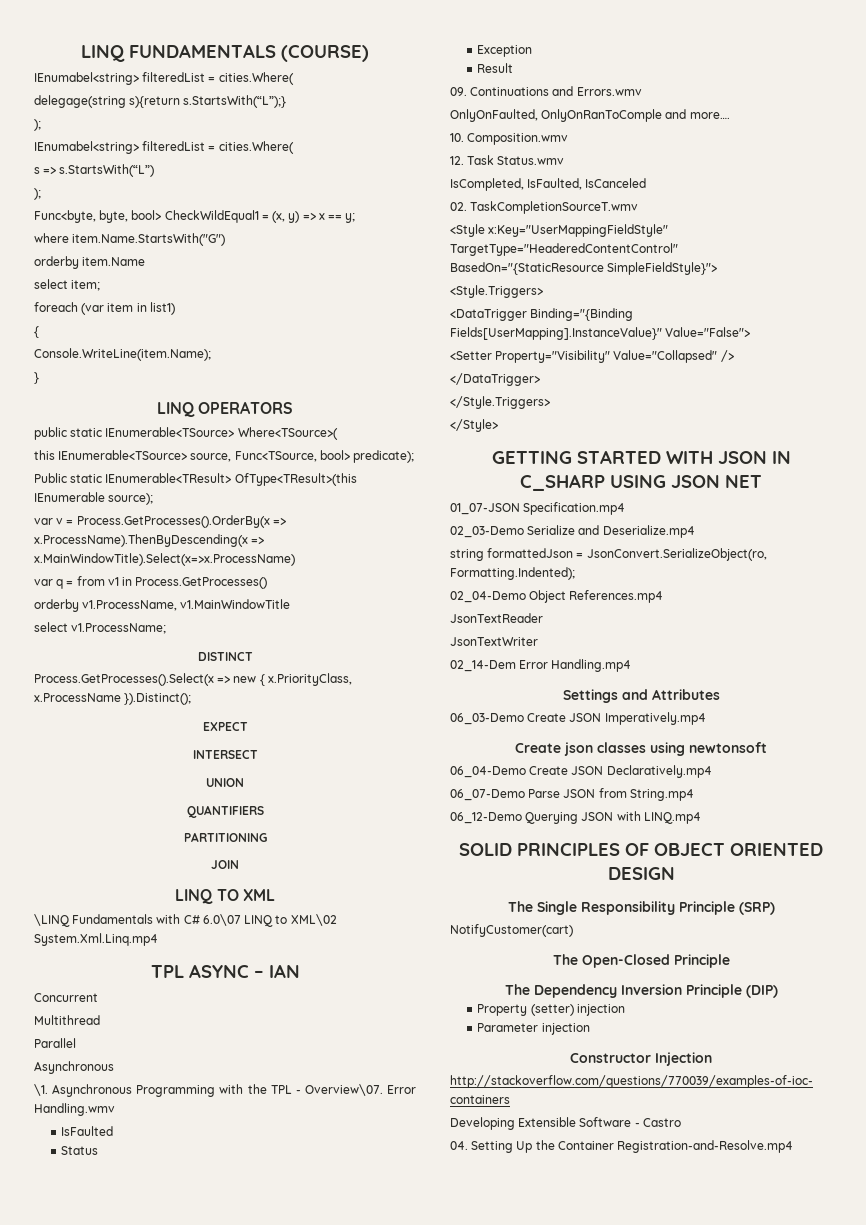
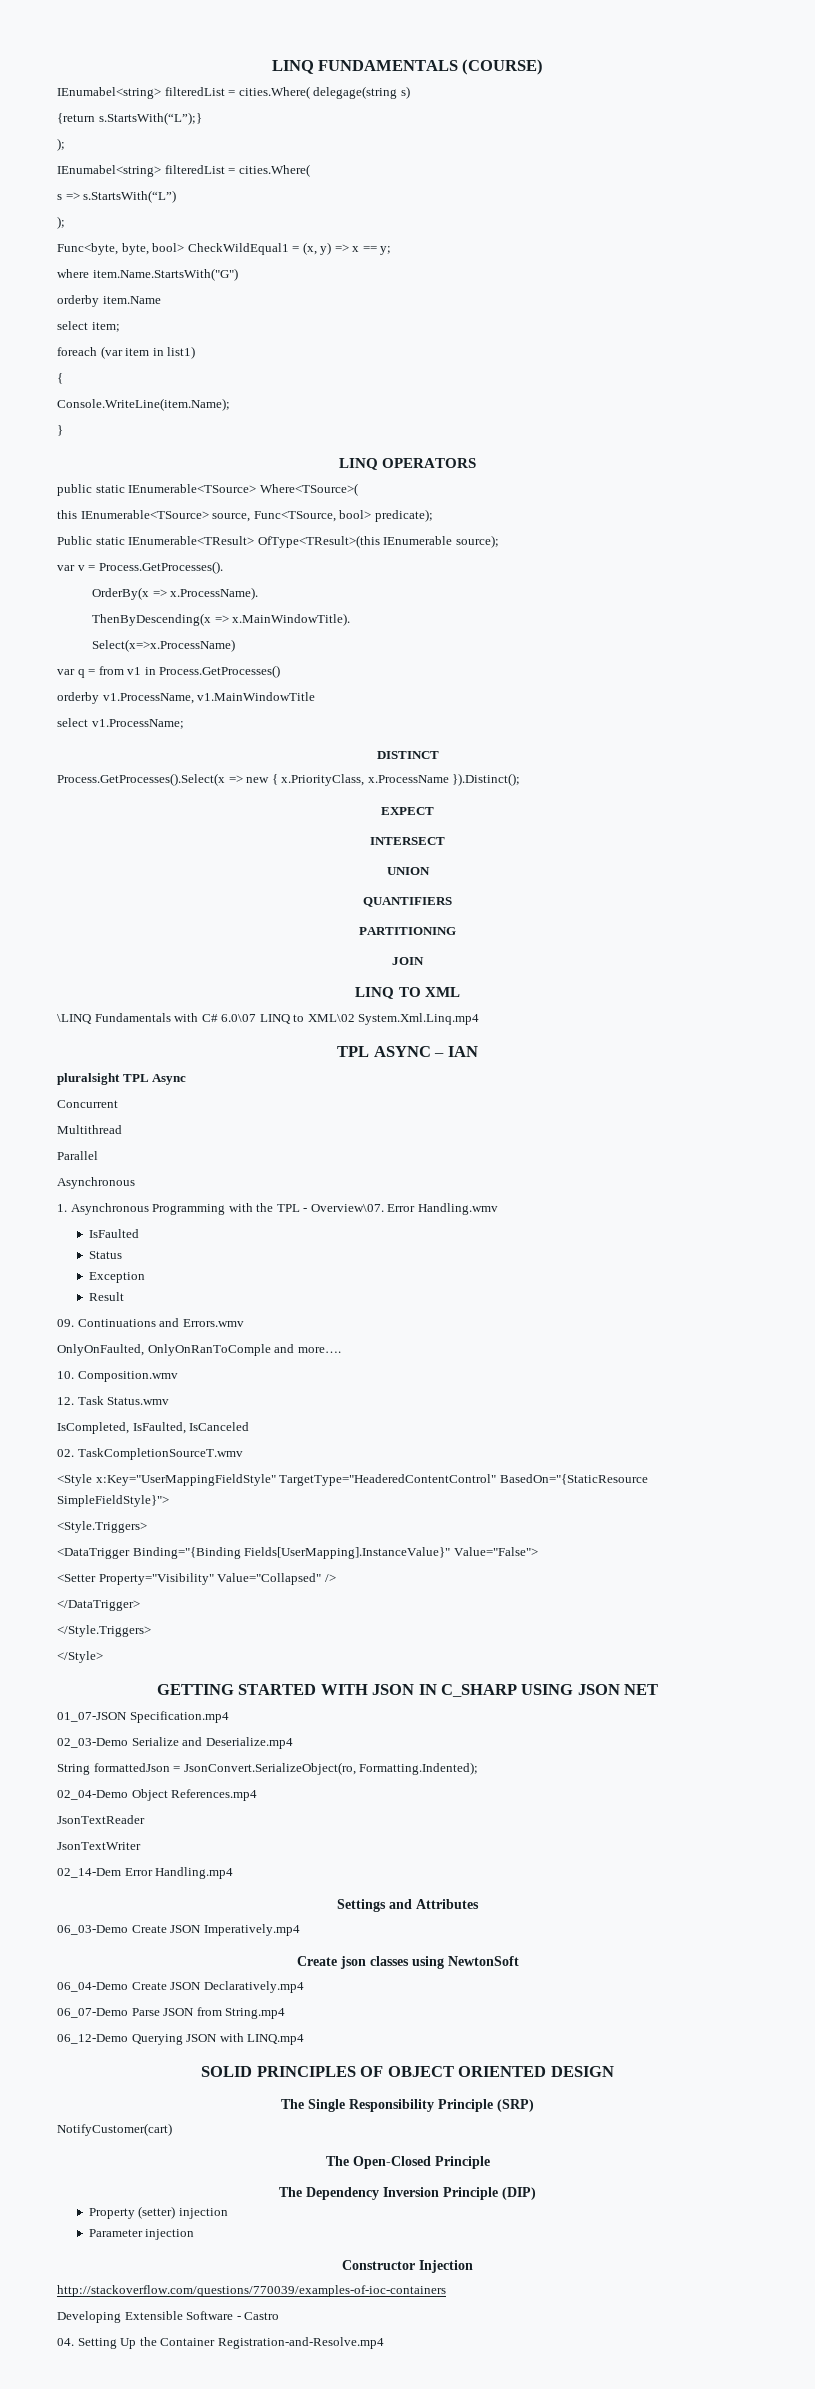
[34,95,181,108] // delegage(string s){return -> [313,86,410,99] [57,113,95,124] delegage(string s) // {return
[76,515,286,528] [34,534,265,547] [34,553,295,566] Process.GetProcesses().OrderBy(x => x.ProcessName).ThenByDescending(x => x.MainWindowTitle).Select(x=>x.ProcessName) -> [98,561,223,574] [92,587,259,600] [92,613,351,626] [92,639,236,652] Process.GetProcesses(). // OrderBy(x => x.ProcessName). // ThenByDescending(x => x.MainWindowTitle). // Select(x=>x.ProcessName)
(300, 971) none -> [57,1073,187,1085] // pluralsight TPL Async
[34,1084,48,1096] \1. -> [57,1204,67,1212] 1.
[450,549,484,561] string -> [57,1764,90,1775] String
[689,742,767,753] newtonsoft -> [447,1956,519,1966] NewtonSoft

